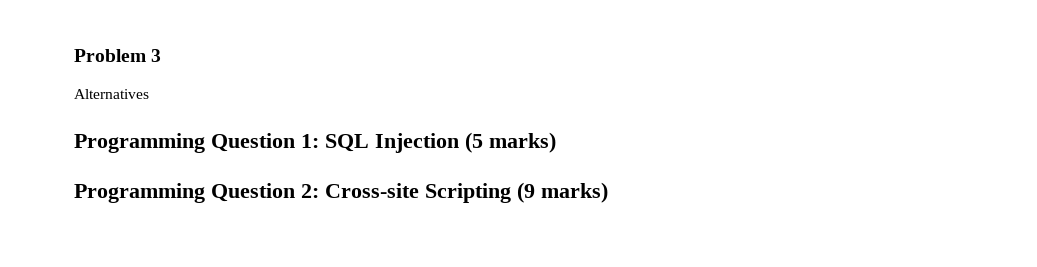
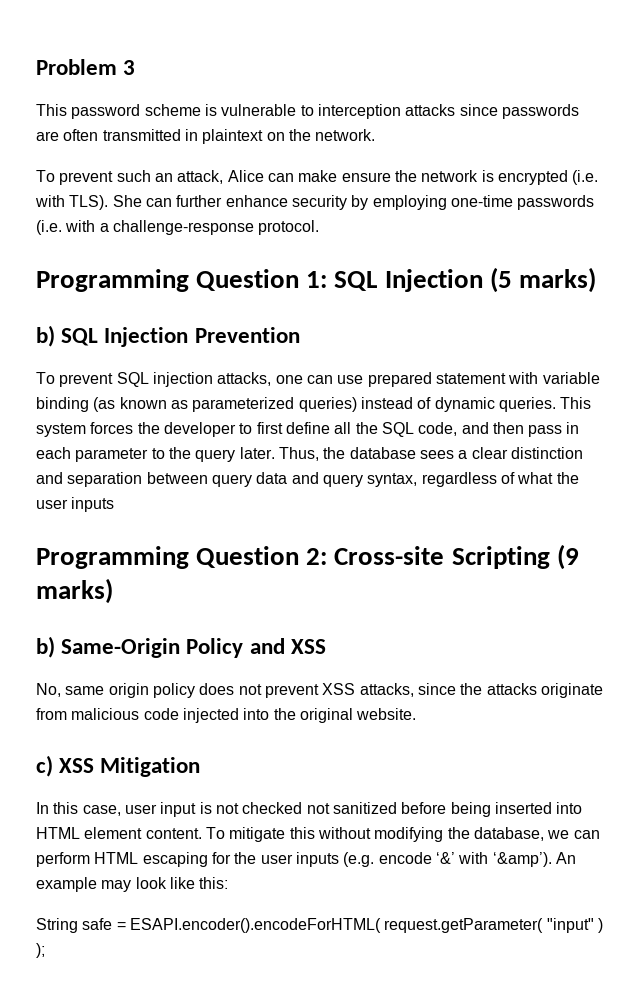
[74,89,149,99] Alternatives -> [36,104,579,119] [36,129,376,144] [36,170,599,185] [35,195,595,210] [36,220,320,235] This password scheme is vulnerable to interception attacks since passwords are often transmitted in plaintext on the network. // To prevent such an attack, Alice can make ensure the network is encrypted (i.e. with TLS). She can further enhance security by employing one-time passwords (i.e. with a challenge-response protocol.
(556, 142) none -> [36,325,300,347] [36,372,600,387] [36,397,592,412] [36,422,580,437] [36,447,583,462] [36,472,579,487] [36,497,115,512] // b) SQL Injection Prevention // To prevent SQL injection attacks, one can use prepared statement with variable binding (as known as parameterized queries) instead of dynamic queries. This system forces the developer to first define all the SQL code, and then pass in each parameter to the query later. Thus, the database sees a clear distinction and separation between query data and query syntax, regardless of what the user inputs
(608, 192) none -> [36,636,326,658] [36,683,603,698] [36,708,417,723] [36,755,201,777] [36,802,583,817] [36,827,600,842] [36,852,576,867] [36,877,229,892] [36,918,603,933] [36,943,45,958] // b) Same-Origin Policy and XSS // No, same origin policy does not prevent XSS attacks, since the attacks originate from malicious code injected into the original website. // c) XSS Mitigation // In this case, user input is not checked not sanitized before being inserted into HTML element content. To mitigate this without modifying the database, we can perform HTML escaping for the user inputs (e.g. encode ‘&’ with ‘&amp’). An example may look like this: // String safe = ESAPI.encoder().encodeForHTML( request.getParameter( "input" ) );

